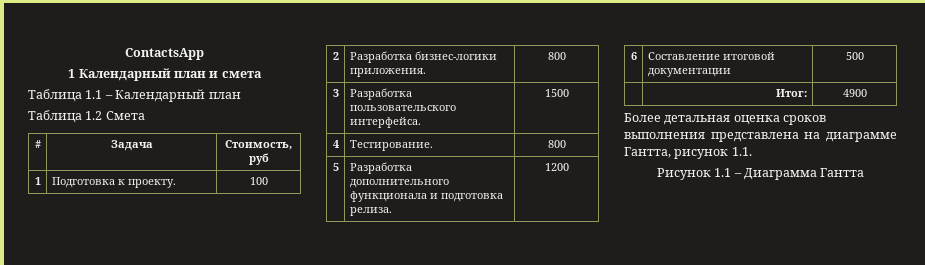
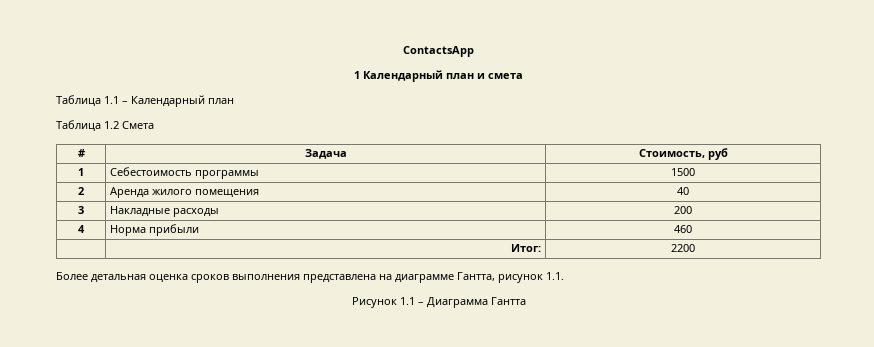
[51,177,176,188] [249,177,268,185] [332,52,339,60] [349,51,497,63] [349,68,426,77] [547,52,566,60] [332,89,339,97] [349,88,412,100] [349,105,456,111] [349,117,421,128] [544,89,569,97] [332,140,339,148] [349,140,433,151] [547,140,566,148] [332,163,339,171] [349,162,412,174] [349,179,449,188] [349,191,503,202] [349,207,392,216] [544,163,569,171] [630,52,637,60] [647,52,775,60] [647,68,731,77] [845,52,864,60] Подготовка к проекту. | 100 // 2 | Разработка бизнес-логики приложения. | 800 // 3 | Разработка пользовательского интерфейса. | 1500 // 4 | Тестирование. | 800 // 5 | Разработка дополнительного функционала и подготовка релиза. | 1200 // 6 | Составление итоговой документации | 500 -> [110,167,260,179] [671,168,695,176] [78,187,84,195] [110,187,260,198] [677,187,689,195] [78,206,84,214] [110,206,220,217] [674,206,692,214] [78,225,85,233] [110,224,200,236] [674,225,692,233] Себестоимость программы | 1500 // 2 | Аренда жилого помещения | 40 // 3 | Накладные расходы | 200 // 4 | Норма прибыли | 460
[842,89,867,97] 4900 -> [671,244,695,252] 2200

